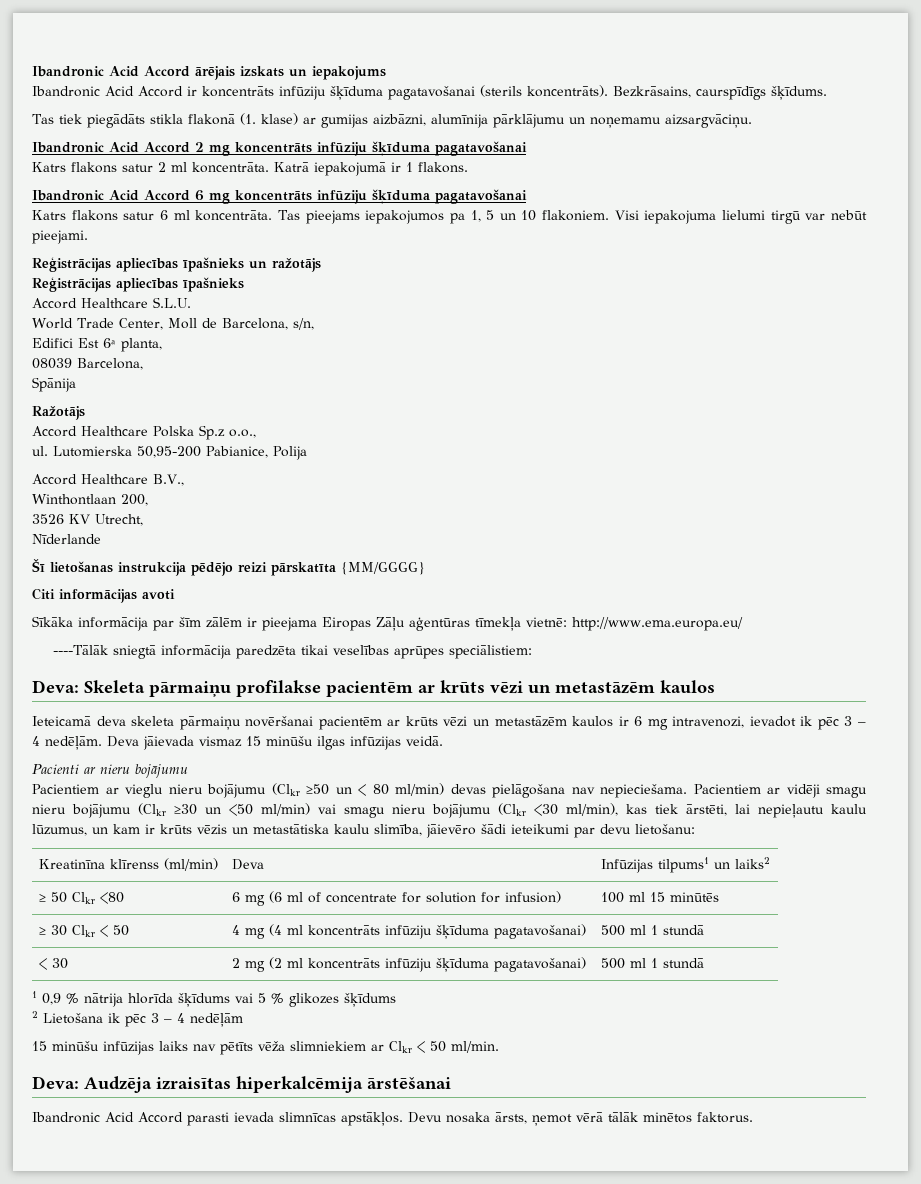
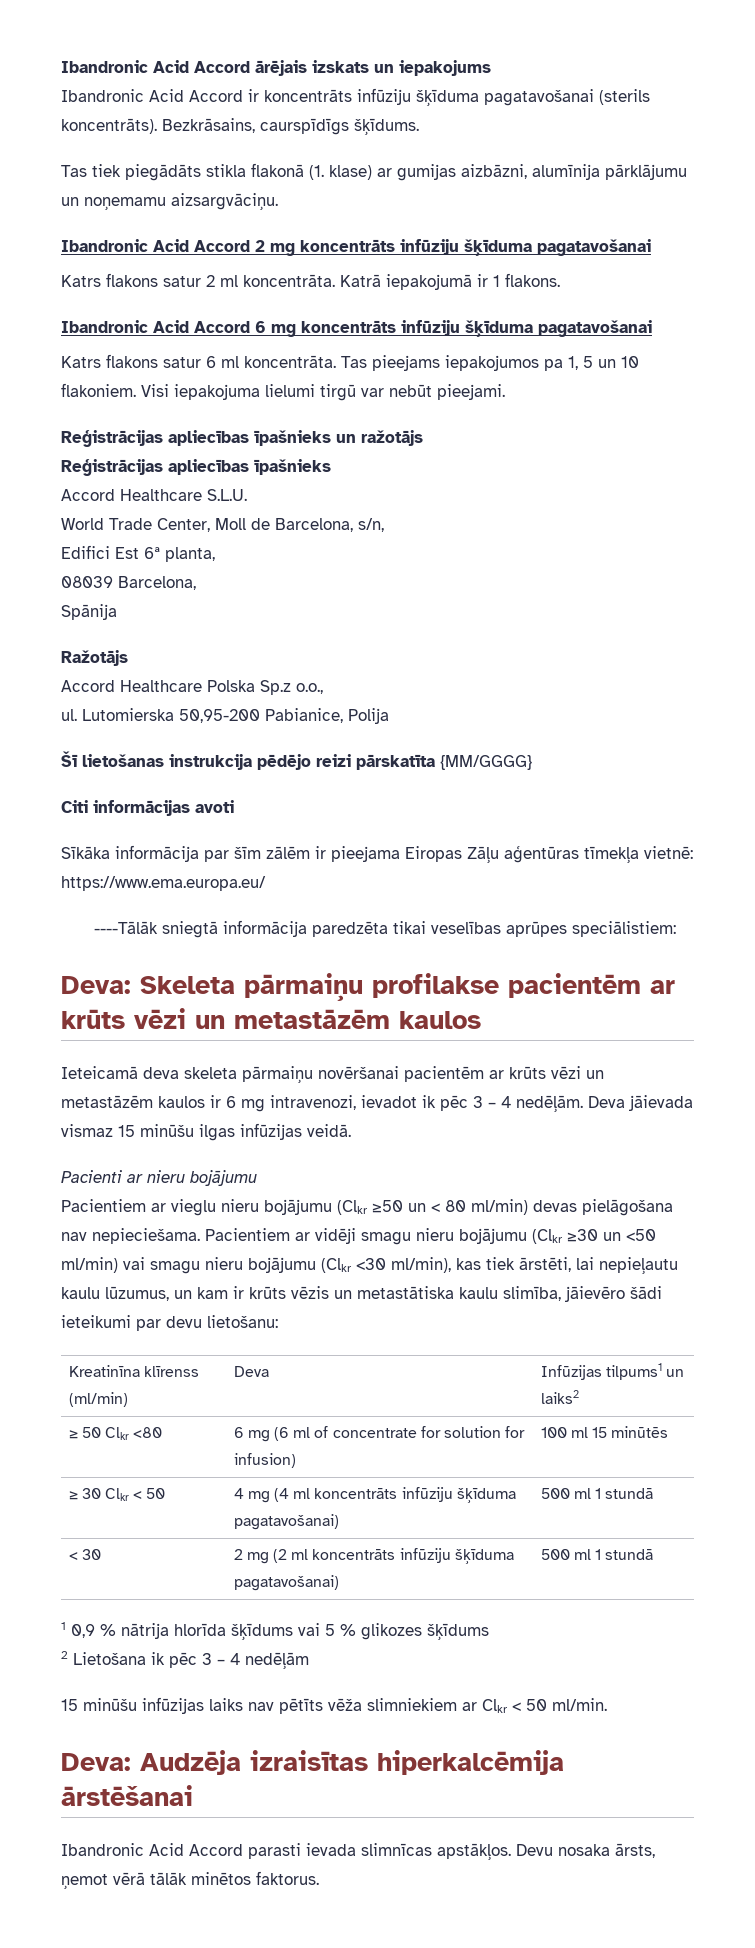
[32,474,184,486] [32,494,148,506] [32,514,143,526] [32,534,101,544] // Accord Healthcare B.V., // Winthontlaan 200, // 3526 KV Utrecht, // Nīderlande -> (389, 716) none
[572,617,743,631] http://www.ema.europa.eu/ -> [61,876,266,891] https://www.ema.europa.eu/

